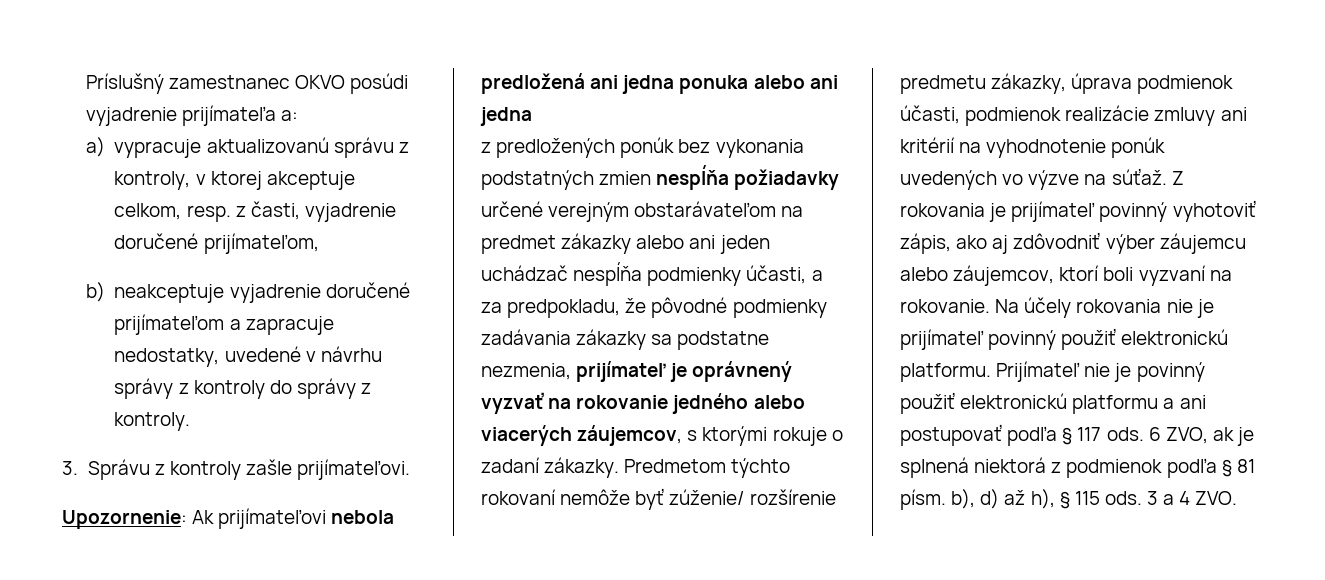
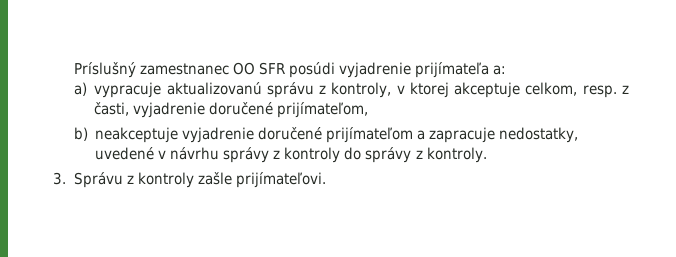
[295,75,346,89] OKVO -> [232,62,285,75] OO SFR
[62,508,395,529] [481,73,838,94] [480,107,532,126] [481,137,804,158] [481,165,840,190] [481,201,804,222] [481,233,770,254] [481,262,823,286] [481,297,827,318] [481,329,770,350] [481,361,793,382] [481,392,805,414] [481,425,843,446] [481,457,791,478] [481,488,836,510] [900,73,1234,94] [900,105,1247,126] [900,137,1166,158] [900,168,1184,190] [900,200,1256,222] [900,232,1246,254] [900,265,1232,286] [900,297,1214,318] [900,328,1229,350] [900,361,1205,382] [900,392,1206,414] [900,424,1255,446] [900,457,1255,478] [900,489,1238,510] // Upozornenie: Ak prijímateľovi nebola predložená ani jedna ponuka alebo ani jedna // z predložených ponúk bez vykonania podstatných zmien nespĺňa požiadavky určené verejným obstarávateľom na predmet zákazky alebo ani jeden uchádzač nespĺňa podmienky účasti, a za predpokladu, že pôvodné podmienky zadávania zákazky sa podstatne nezmenia, prijímateľ je oprávnený vyzvať na rokovanie jedného alebo viacerých záujemcov, s ktorými rokuje o zadaní zákazky. Predmetom týchto rokovaní nemôže byť zúženie/ rozšírenie predmetu zákazky, úprava podmienok účasti, podmienok realizácie zmluvy ani kritérií na vyhodnotenie ponúk uvedených vo výzve na súťaž. Z rokovania je prijímateľ povinný vyhotoviť zápis, ako aj zdôvodniť výber záujemcu alebo záujemcov, ktorí boli vyzvaní na rokovanie. Na účely rokovania nie je prijímateľ povinný použiť elektronickú platformu. Prijímateľ nie je povinný použiť elektronickú platformu a ani postupovať podľa § 117 ods. 6 ZVO, ak je splnená niektorá z podmienok podľa § 81 písm. b), d) až h), § 115 ods. 3 a 4 ZVO. -> (326, 180) none

